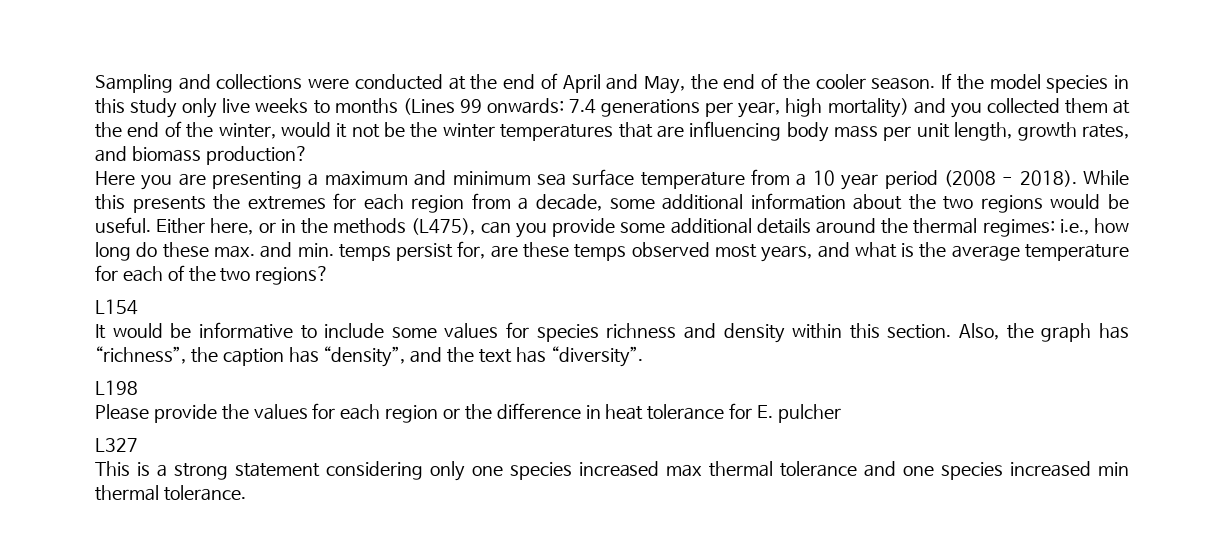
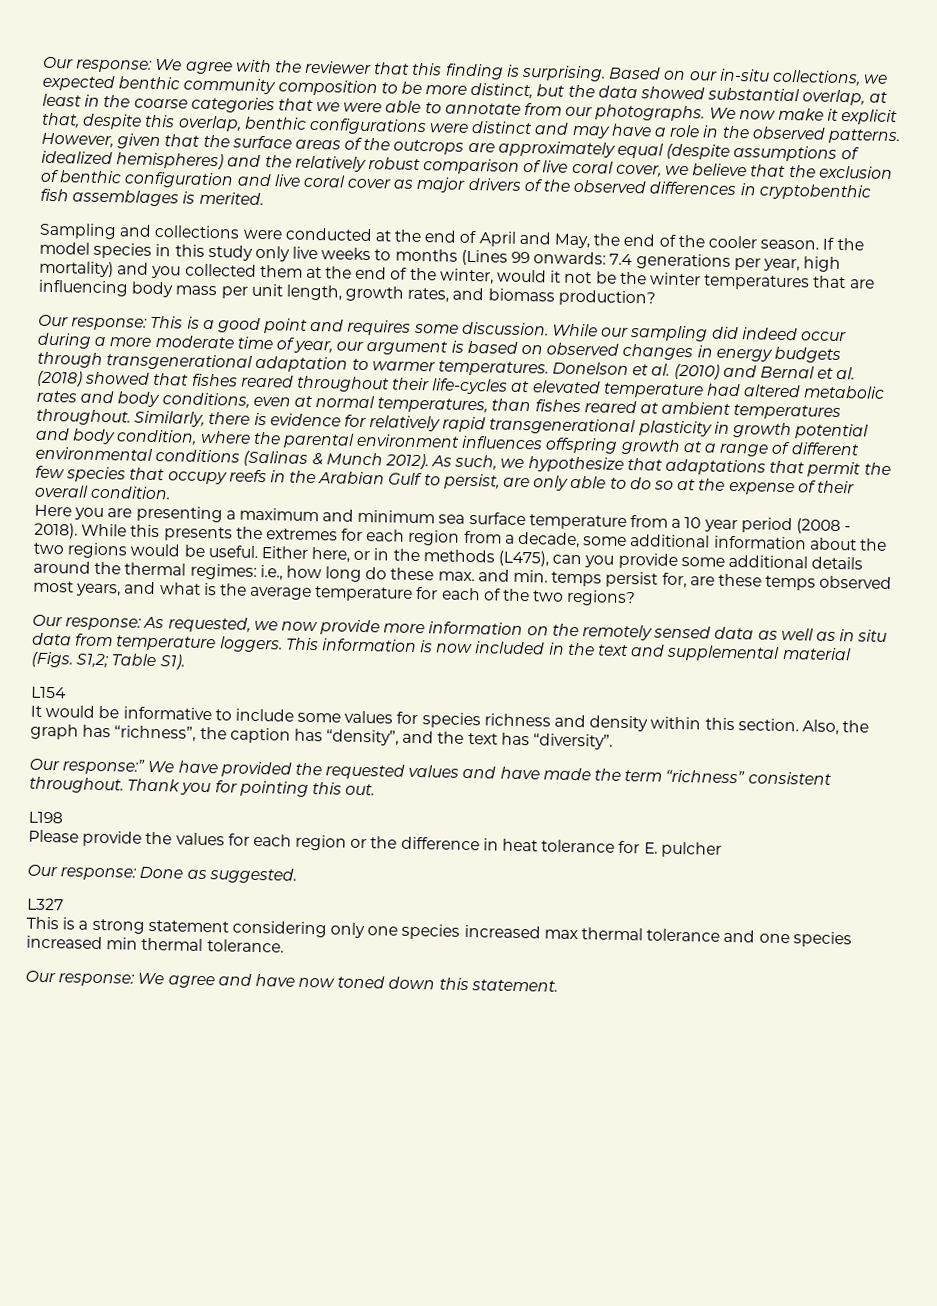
(95, 83) none -> [43,56,889,87] [42,74,888,106] [42,93,899,126] [41,112,901,145] [41,132,860,162] [41,150,893,179] [40,169,871,201] [40,188,264,207] Our response: We agree with the reviewer that this finding is surprising. Based on our in-situ collections, we expected benthic community composition to be more distinct, but the data showed substantial overlap, at least in the coarse categories that we were able to annotate from our photographs. We now make it explicit that, despite this overlap, benthic configurations were distinct and may have a role in the observed patterns. However, given that the surface areas of the outcrops are approximately equal (despite assumptions of idealized hemispheres) and the relatively robust comparison of live coral cover, we believe that the exclusion of benthic configuration and live coral cover as major drivers of the observed differences in cryptobenthic fish assemblages is merited. //
(308, 155) none -> [38,314,847,342] [37,332,841,364] [37,351,856,380] [37,370,886,399] [36,390,842,421] [36,408,870,440] [35,427,860,457] [35,446,891,478] [35,465,855,496] [34,484,172,500] // Our response: This is a good point and requires some discussion. While our sampling did indeed occur during a more moderate time of year, our argument is based on observed changes in energy budgets through transgenerational adaptation to warmer temperatures. Donelson et al. (2010) and Bernal et al. (2018) showed that fishes reared throughout their life-cycles at elevated temperature had altered metabolic rates and body conditions, even at normal temperatures, than fishes reared at ambient temperatures throughout. Similarly, there is evidence for relatively rapid transgenerational plasticity in growth potential and body condition, where the parental environment influences offspring growth at a range of different environmental conditions (Salinas & Munch 2012). As such, we hypothesize that adaptations that permit the few species that occupy reefs in the Arabian Gulf to persist, are only able to do so at the expense of their overall condition.
(330, 275) none -> [32,614,888,642] [32,632,852,662] [31,651,185,670] // Our response: As requested, we now provide more information on the remotely sensed data as well as in situ data from temperature loggers. This information is now included in the text and supplemental material (Figs. S1,2; Table S1).
(643, 356) none -> [29,758,832,785] [29,776,376,797] // Our response:” We have provided the requested values and have made the term “richness” consistent throughout. Thank you for pointing this out.
(841, 413) none -> [27,864,297,884] // Our response: Done as suggested.
(246, 493) none -> [25,970,558,992] // Our response: We agree and have now toned down this statement.

